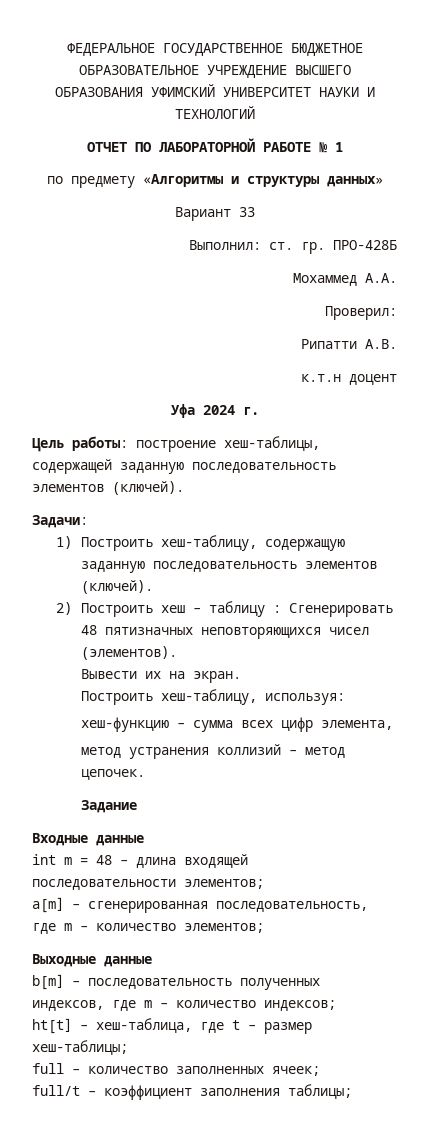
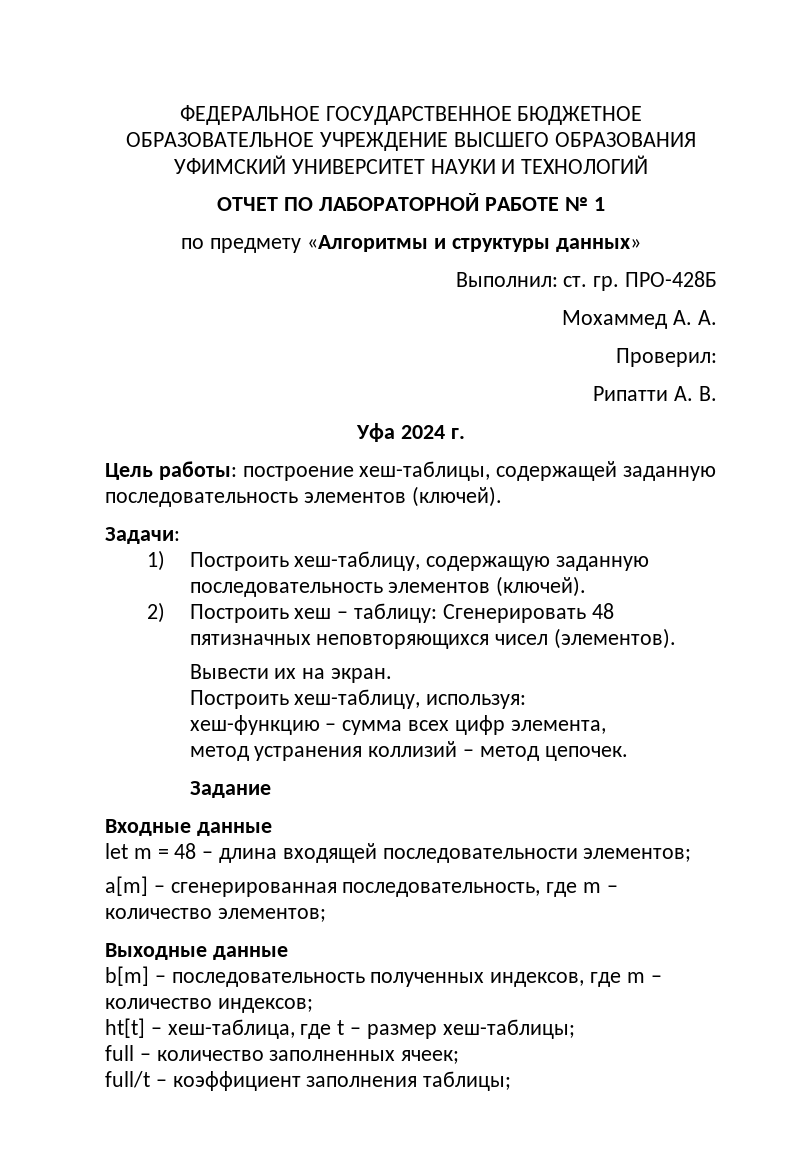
[174,207,255,221] // Вариант 33 -> (641, 245) none
[365,273,397,283] А.А. -> [673,310,717,325] А. А.
[365,339,397,349] [301,374,397,385] А.В. // к.т.н доцент -> [674,386,717,401] А. В.
[208,601,281,617] таблицу : -> [353,603,437,623] таблицу:
[32,854,56,865] int -> [105,843,128,859] let

